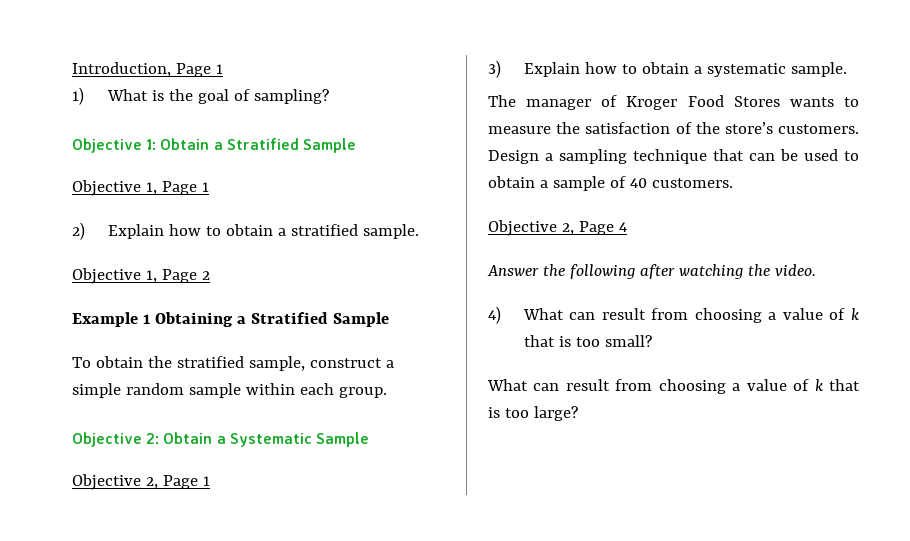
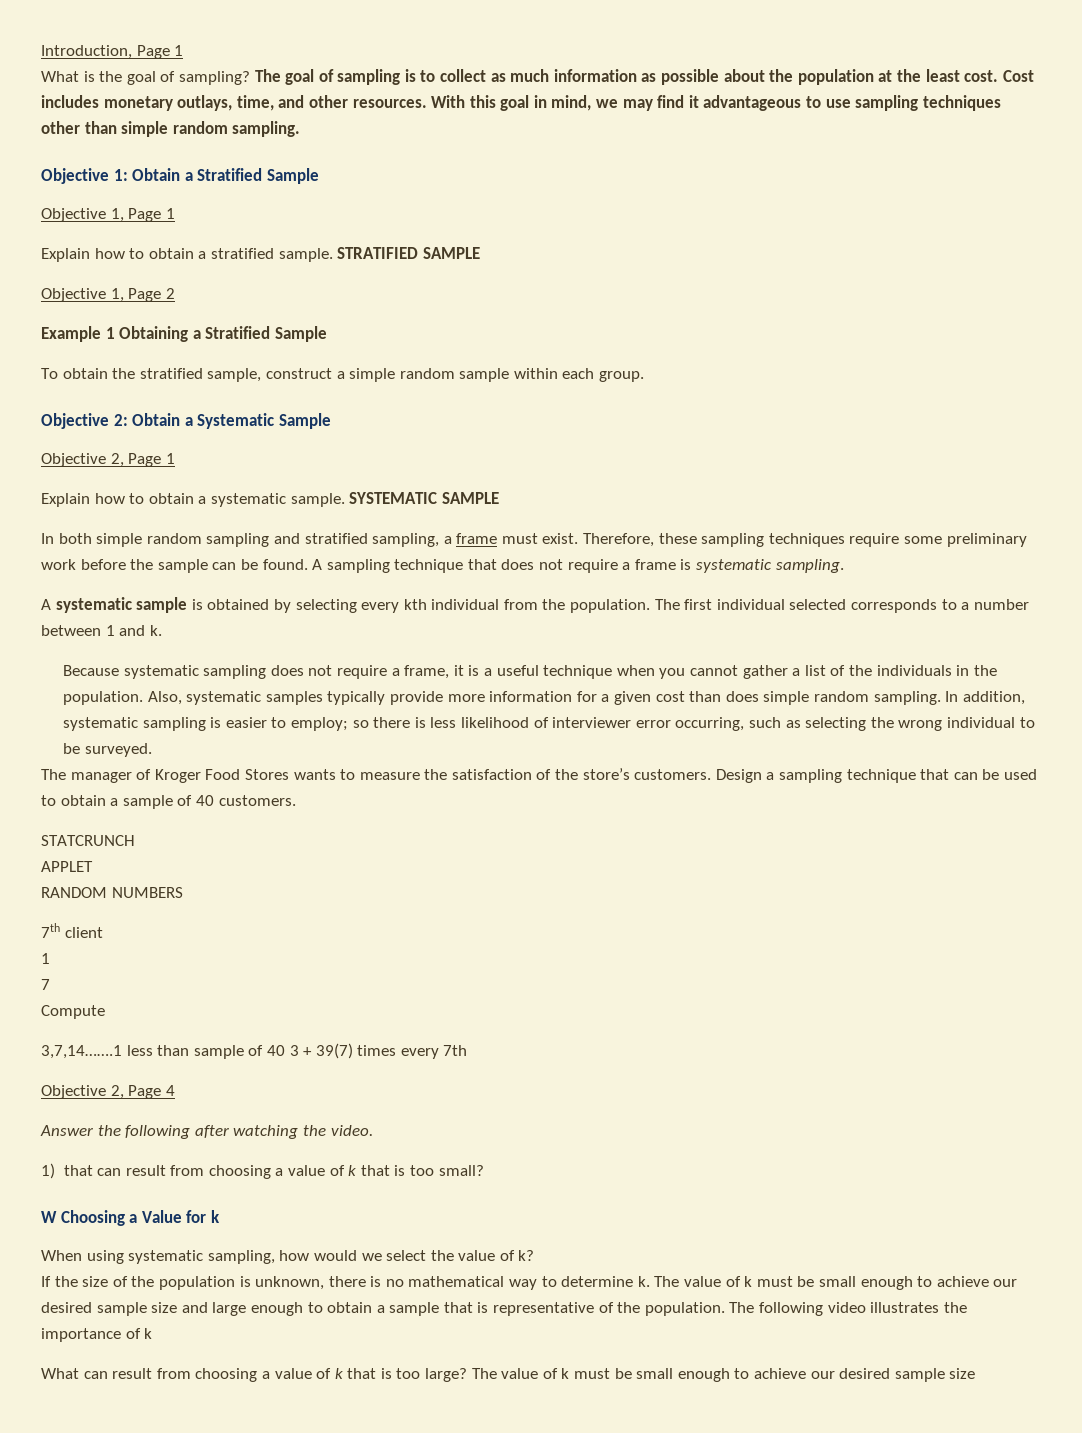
[72,87,84,105] 1) -> (184, 50) none
(329, 96) none -> [254,69,1034,85] [41,95,1001,111] [41,121,301,137] The goal of sampling is to collect as much information as possible about the population at the least cost. Cost includes monetary outlays, time, and other resources. With this goal in mind, we may find it advantageous to use sampling techniques other than simple random sampling.
[72,222,85,240] 2) -> (175, 213) none
(419, 231) none -> [337,247,480,259] STRATIFIED SAMPLE
[488,60,501,78] 3) -> (175, 458) none
(847, 69) none -> [349,492,499,504] [41,533,1027,547] [41,559,844,573] [41,597,1029,613] [41,625,162,636] [63,665,997,679] [63,691,1025,705] [63,717,1035,731] [63,743,152,757] SYSTEMATIC SAMPLE // In both simple random sampling and stratified sampling, a frame must exist. Therefore, these sampling techniques require some preliminary work before the sample can be found. A sampling technique that does not require a frame is systematic sampling. // A systematic sample is obtained by selecting every kth individual from the population. The first individual selected corresponds to a number between 1 and k. // Because systematic sampling does not require a frame, it is a useful technique when you cannot gather a list of the individuals in the population. Also, systematic samples typically provide more information for a given cost than does simple random sampling. In addition, systematic sampling is easier to employ; so there is less likelihood of interviewer error occurring, such as selecting the wrong individual to be surveyed.
(733, 183) none -> [41,835,135,846] [41,861,93,872] [41,887,183,898] [41,923,103,938] [41,953,50,964] [41,979,50,990] [41,1005,105,1019] [41,1043,468,1059] // STATCRUNCH // APPLET // RANDOM NUMBERS // 7th client // 1 // 7 // Compute // 3,7,14…….1 less than sample of 40 3 + 39(7) times every 7th
[488,306,564,324] 4) What -> [41,1163,93,1179] 1) that
(652, 341) none -> [41,1210,220,1226] [41,1250,535,1264] [41,1276,1018,1290] [41,1302,967,1316] [41,1328,153,1342] // W Choosing a Value for k // When using systematic sampling, how would we select the value of k? // If the size of the population is unknown, there is no mathematical way to determine k. The value of k must be small enough to achieve our desired sample size and large enough to obtain a sample that is representative of the population. The following video illustrates the importance of k
(578, 413) none -> [471,1368,976,1382] The value of k must be small enough to achieve our desired sample size

